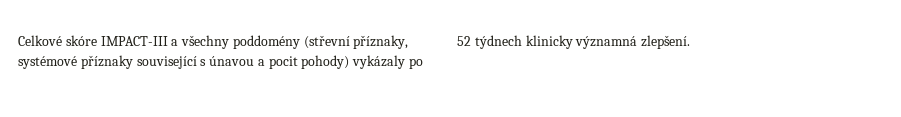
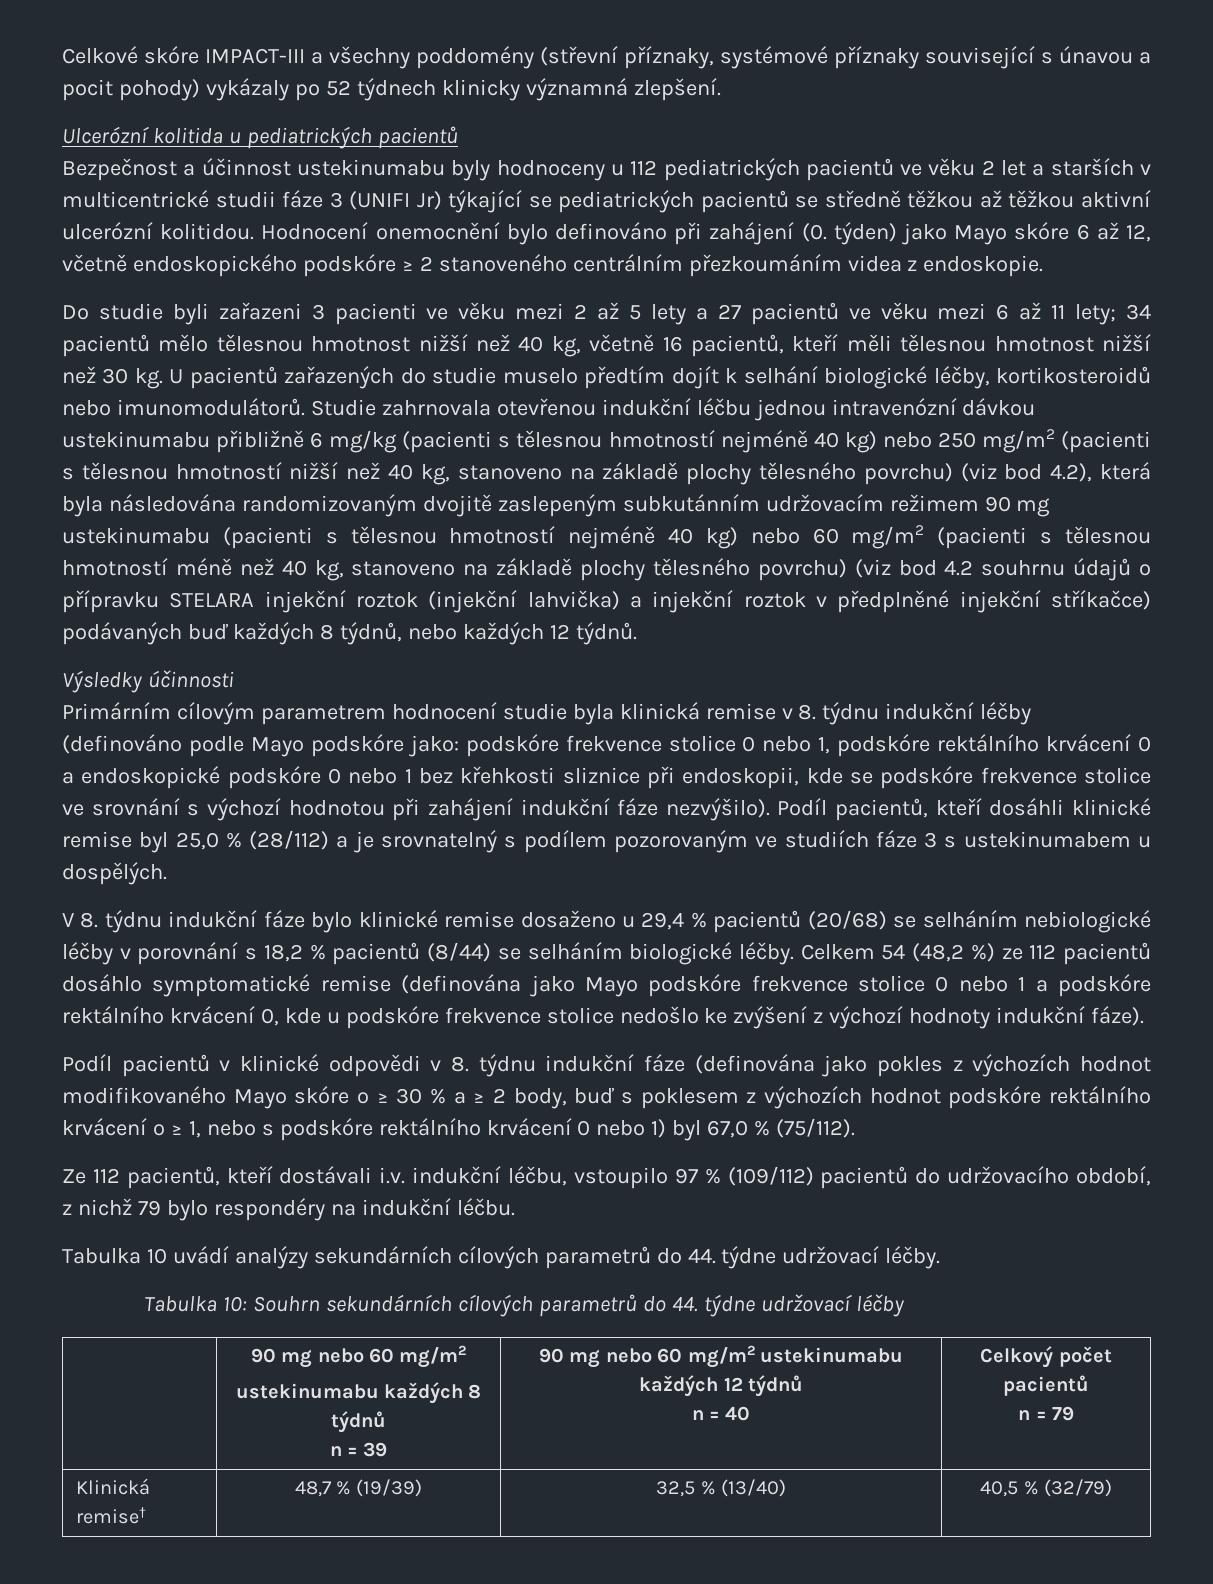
(691, 42) none -> [62,126,458,149] [62,158,1151,181] [62,190,1151,213] [62,222,1152,245] [62,254,1044,277] [62,302,1151,325] [62,334,1151,357] [62,366,1152,389] [62,398,1036,421] [62,429,1151,453] [62,462,1151,485] [62,494,1051,517] [62,525,1151,549] [62,558,1151,581] [62,590,1152,613] [62,622,637,645] [62,670,234,693] [62,702,1032,725] [62,734,1151,757] [62,766,1151,789] [62,798,1151,821] [62,830,1151,853] [62,862,167,885] [62,910,1151,933] [62,942,1151,965] [62,974,1151,997] [62,1006,1145,1029] [62,1054,1151,1077] [62,1086,1151,1109] [62,1118,856,1141] [62,1166,1151,1189] [62,1198,515,1221] [62,1246,941,1269] [144,1294,905,1317] [250,1345,467,1368] [235,1382,482,1404] [331,1411,386,1433] [329,1442,388,1457] [539,1345,903,1368] [639,1375,803,1397] [691,1406,751,1421] [980,1346,1112,1368] [1003,1375,1089,1396] [1018,1406,1074,1421] [75,1478,150,1495] [75,1507,146,1524] [294,1479,423,1497] [656,1479,786,1497] [980,1479,1112,1497] // Ulcerózní kolitida u pediatrických pacientů // Bezpečnost a účinnost ustekinumabu byly hodnoceny u 112 pediatrických pacientů ve věku 2 let a starších v multicentrické studii fáze 3 (UNIFI Jr) týkající se pediatrických pacientů se středně těžkou až těžkou aktivní ulcerózní kolitidou. Hodnocení onemocnění bylo definováno při zahájení (0. týden) jako Mayo skóre 6 až 12, včetně endoskopického podskóre ≥ 2 stanoveného centrálním přezkoumáním videa z endoskopie. // Do studie byli zařazeni 3 pacienti ve věku mezi 2 až 5 lety a 27 pacientů ve věku mezi 6 až 11 lety; 34 pacientů mělo tělesnou hmotnost nižší než 40 kg, včetně 16 pacientů, kteří měli tělesnou hmotnost nižší než 30 kg. U pacientů zařazených do studie muselo předtím dojít k selhání biologické léčby, kortikosteroidů nebo imunomodulátorů. Studie zahrnovala otevřenou indukční léčbu jednou intravenózní dávkou ustekinumabu přibližně 6 mg/kg (pacienti s tělesnou hmotností nejméně 40 kg) nebo 250 mg/m2 (pacienti s tělesnou hmotností nižší než 40 kg, stanoveno na základě plochy tělesného povrchu) (viz bod 4.2), která byla následována randomizovaným dvojitě zaslepeným subkutánním udržovacím režimem 90 mg ustekinumabu (pacienti s tělesnou hmotností nejméně 40 kg) nebo 60 mg/m2 (pacienti s tělesnou hmotností méně než 40 kg, stanoveno na základě plochy tělesného povrchu) (viz bod 4.2 souhrnu údajů o přípravku STELARA injekční roztok (injekční lahvička) a injekční roztok v předplněné injekční stříkačce) podávaných buď každých 8 týdnů, nebo každých 12 týdnů. // Výsledky účinnosti // Primárním cílovým parametrem hodnocení studie byla klinická remise v 8. týdnu indukční léčby (definováno podle Mayo podskóre jako: podskóre frekvence stolice 0 nebo 1, podskóre rektálního krvácení 0 a endoskopické podskóre 0 nebo 1 bez křehkosti sliznice při endoskopii, kde se podskóre frekvence stolice ve srovnání s výchozí hodnotou při zahájení indukční fáze nezvýšilo). Podíl pacientů, kteří dosáhli klinické remise byl 25,0 % (28/112) a je srovnatelný s podílem pozorovaným ve studiích fáze 3 s ustekinumabem u dospělých. // V 8. týdnu indukční fáze bylo klinické remise dosaženo u 29,4 % pacientů (20/68) se selháním nebiologické léčby v porovnání s 18,2 % pacientů (8/44) se selháním biologické léčby. Celkem 54 (48,2 %) ze 112 pacientů dosáhlo symptomatické remise (definována jako Mayo podskóre frekvence stolice 0 nebo 1 a podskóre rektálního krvácení 0, kde u podskóre frekvence stolice nedošlo ke zvýšení z výchozí hodnoty indukční fáze). // Podíl pacientů v klinické odpovědi v 8. týdnu indukční fáze (definována jako pokles z výchozích hodnot modifikovaného Mayo skóre o ≥ 30 % a ≥ 2 body, buď s poklesem z výchozích hodnot podskóre rektálního krvácení o ≥ 1, nebo s podskóre rektálního krvácení 0 nebo 1) byl 67,0 % (75/112). // Ze 112 pacientů, kteří dostávali i.v. indukční léčbu, vstoupilo 97 % (109/112) pacientů do udržovacího období, z nichž 79 bylo respondéry na indukční léčbu. // Tabulka 10 uvádí analýzy sekundárních cílových parametrů do 44. týdne udržovací léčby. // Tabulka 10: Souhrn sekundárních cílových parametrů do 44. týdne udržovací léčby // | 90 mg nebo 60 mg/m2 // ustekinumabu každých 8 týdnů // n = 39 | 90 mg nebo 60 mg/m2 ustekinumabu každých 12 týdnů // n = 40 | Celkový počet pacientů // n = 79 // Klinická remise† | 48,7 % (19/39) | 32,5 % (13/40) | 40,5 % (32/79)

